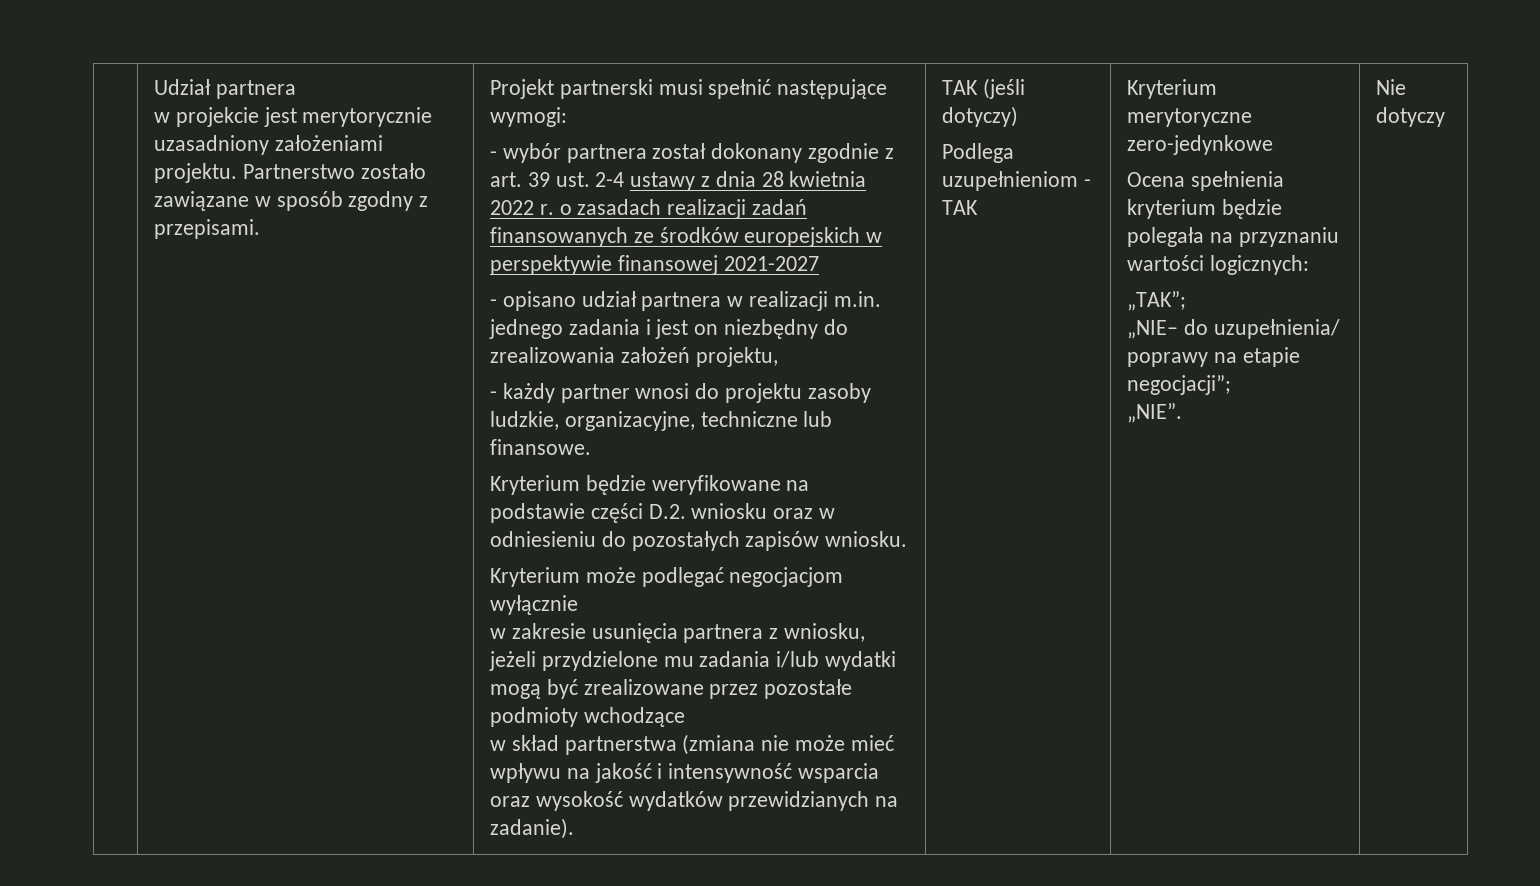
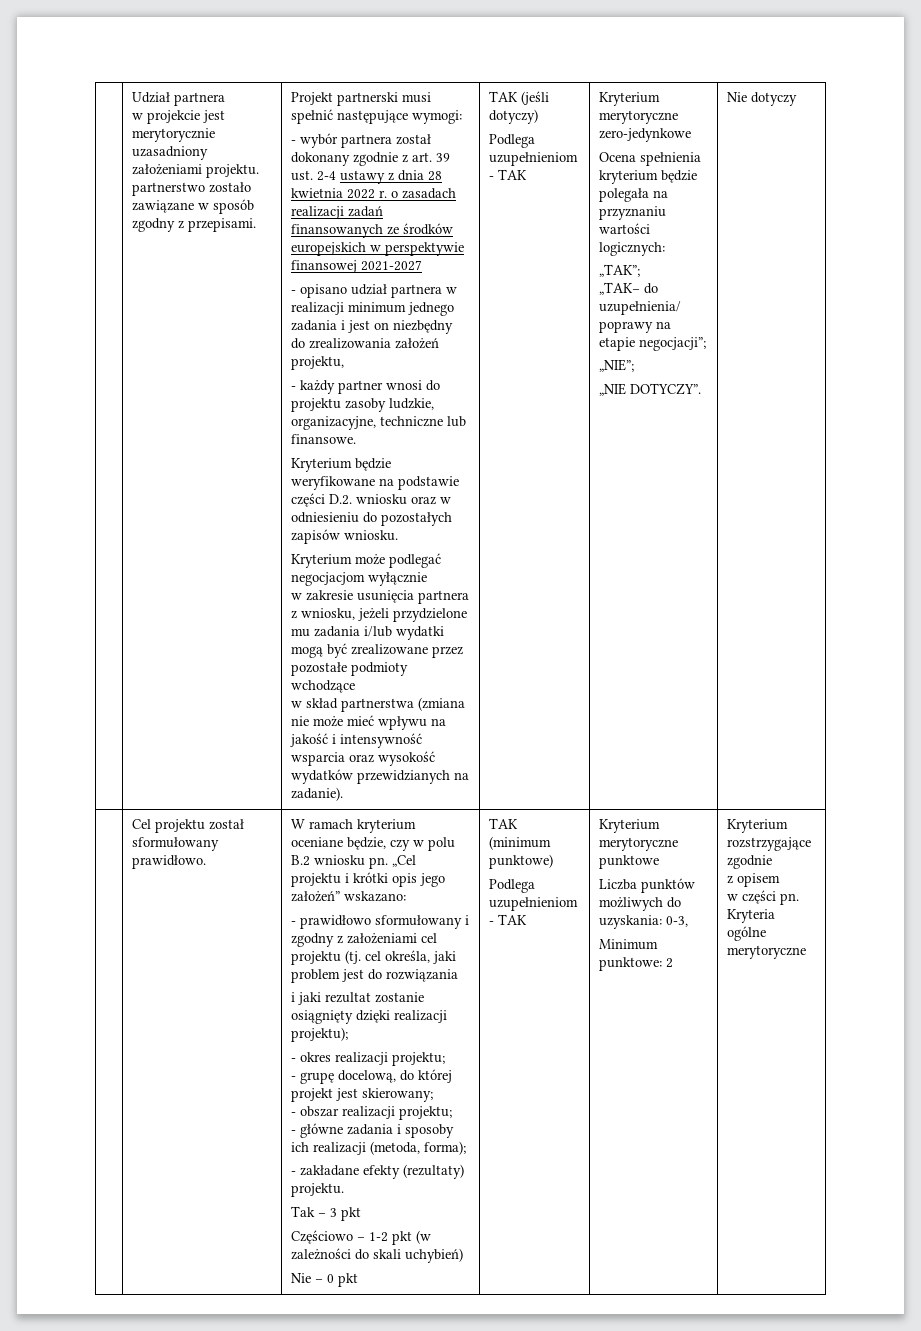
[242,164,355,179] Partnerstwo -> [132,182,206,196] partnerstwo
[833,291,881,307] m.in. -> [348,302,407,313] minimum
[1126,320,1178,339] „NIE– -> [599,282,641,295] „TAK–
[1126,403,1182,423] „NIE”. -> [599,359,635,372] [599,383,702,396] „NIE”; // „NIE DOTYCZY”.
(1445, 117) none -> [132,819,245,833] [132,837,220,851] [132,855,207,869] [291,819,417,833] [291,837,456,851] [291,855,417,869] [291,872,446,887] [291,891,407,902] [291,915,470,929] [291,933,438,947] [291,950,457,965] [291,969,459,983] [291,992,425,1005] [291,1010,448,1024] [291,1027,349,1042] [291,1052,446,1066] [291,1069,453,1084] [291,1088,434,1102] [291,1106,453,1120] [291,1123,455,1138] [291,1141,467,1155] [291,1164,465,1179] [291,1183,345,1197] [291,1206,362,1221] [291,1230,432,1245] [291,1248,464,1263] [291,1273,359,1287] [489,818,519,829] [489,836,552,850] [489,854,554,869] [489,879,536,893] [489,897,579,911] [489,914,528,925] [599,819,661,833] [599,837,679,851] [599,855,660,869] [599,878,696,893] [599,897,682,911] [599,915,689,929] [599,939,659,950] [599,957,674,971] [727,819,789,833] [727,837,812,851] [727,855,773,869] [727,873,781,887] [727,890,800,905] [727,909,776,923] [727,926,767,941] [727,945,807,959] // | Cel projektu został sformułowany prawidłowo. | W ramach kryterium oceniane będzie, czy w polu B.2 wniosku pn. „Cel projektu i krótki opis jego założeń” wskazano: // - prawidłowo sformułowany i zgodny z założeniami cel projektu (tj. cel określa, jaki problem jest do rozwiązania // i jaki rezultat zostanie osiągnięty dzięki realizacji projektu); // - okres realizacji projektu; // - grupę docelową, do której projekt jest skierowany; // - obszar realizacji projektu; // - główne zadania i sposoby ich realizacji (metoda, forma); // - zakładane efekty (rezultaty) projektu. // Tak – 3 pkt // Częściowo – 1-2 pkt (w zależności do skali uchybień) // Nie – 0 pkt | TAK (minimum punktowe) // Podlega uzupełnieniom - TAK | Kryterium merytoryczne punktowe // Liczba punktów możliwych do uzyskania: 0-3, // Minimum punktowe: 2 | Kryterium rozstrzygające zgodnie // z opisem // w części pn. Kryteria ogólne merytoryczne

